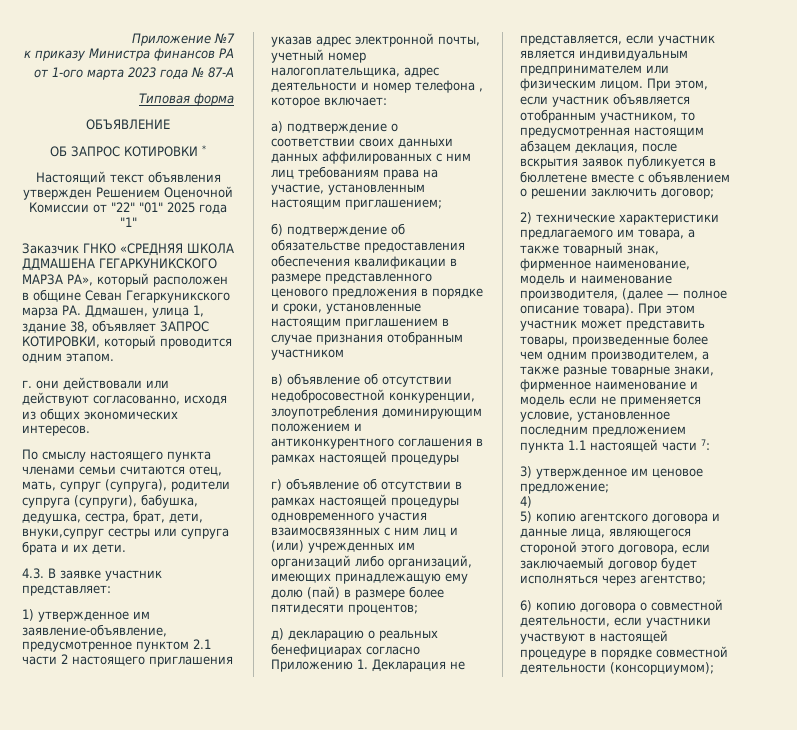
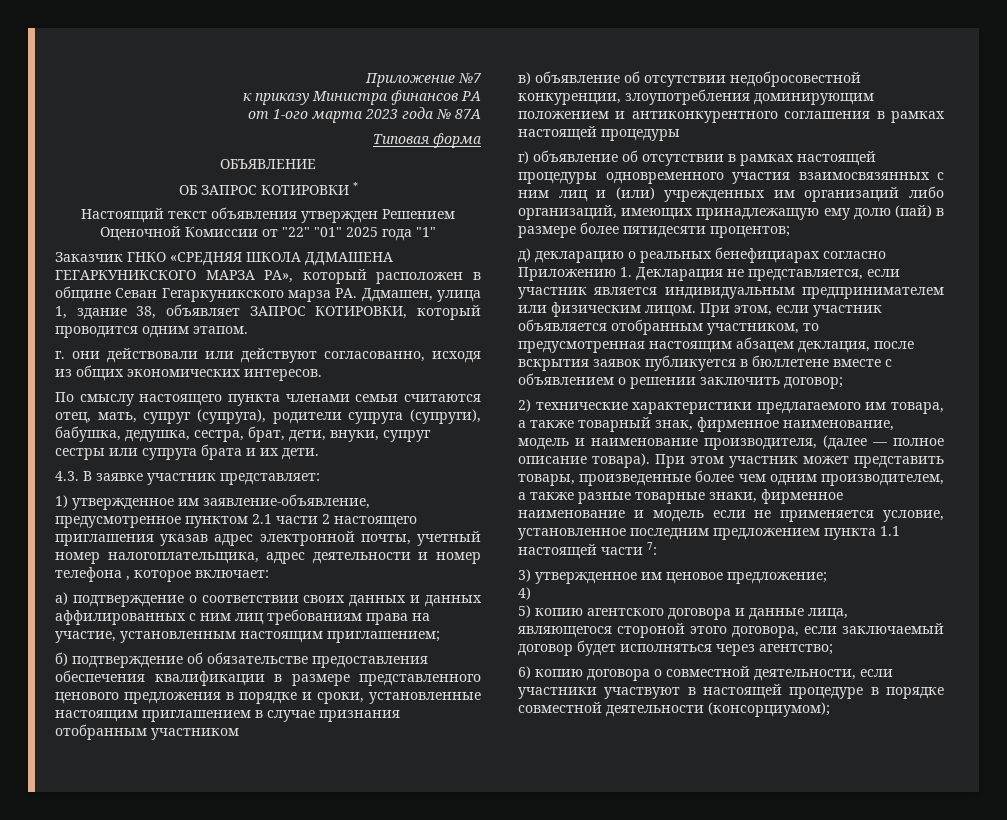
[208,67,234,78] 87-A -> [455,109,481,119] 87A
[22,528,104,539] внуки,супруг -> [330,430,431,442] внуки, супруг
[398,138,453,148] данныхи -> [349,595,421,607] данных и

